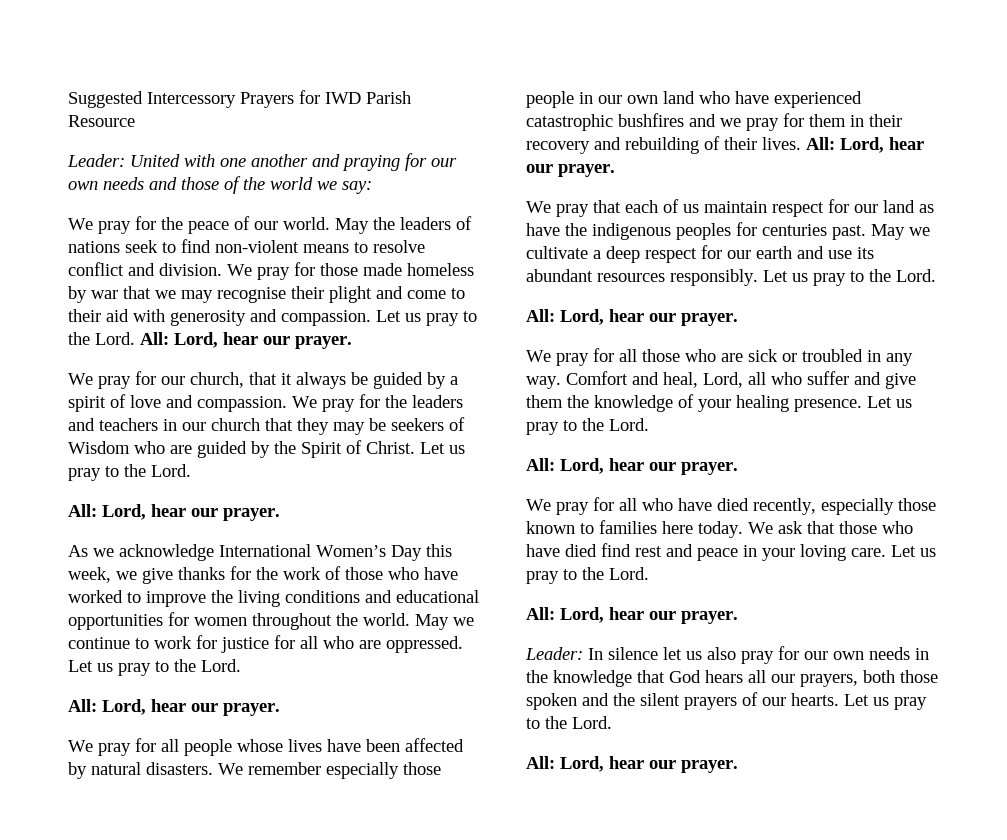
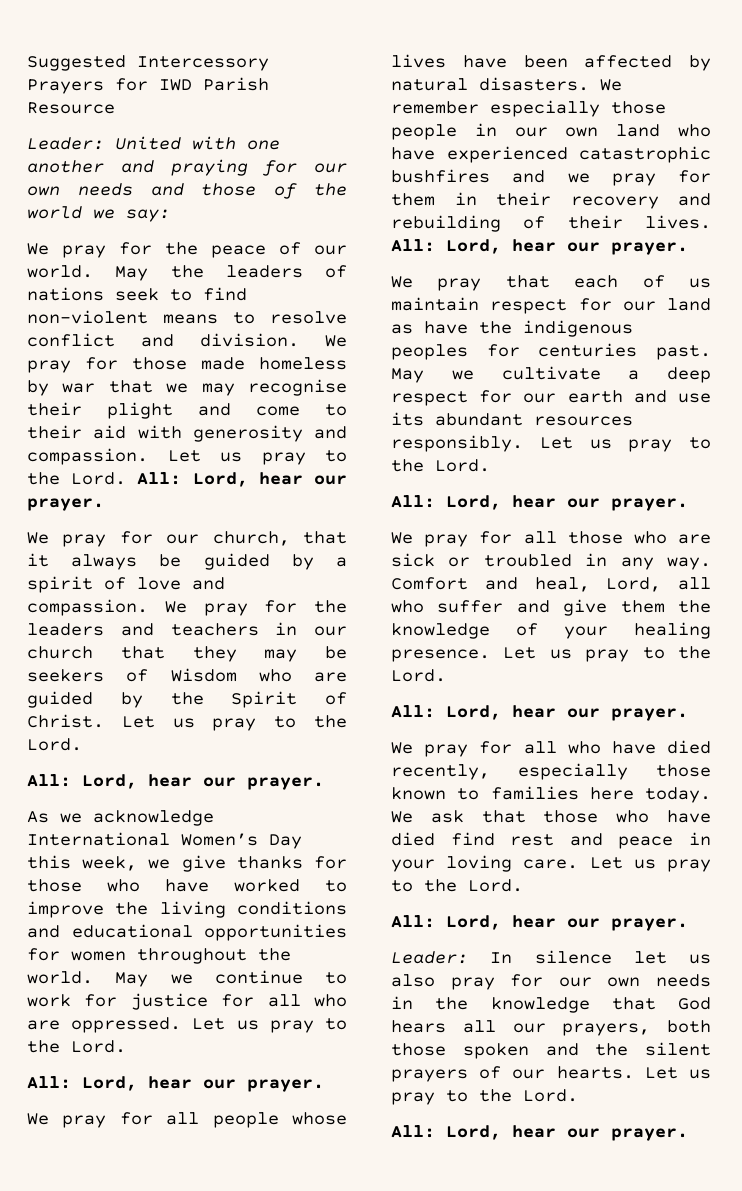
[256,566,341,580] the work of -> (347, 862) none

